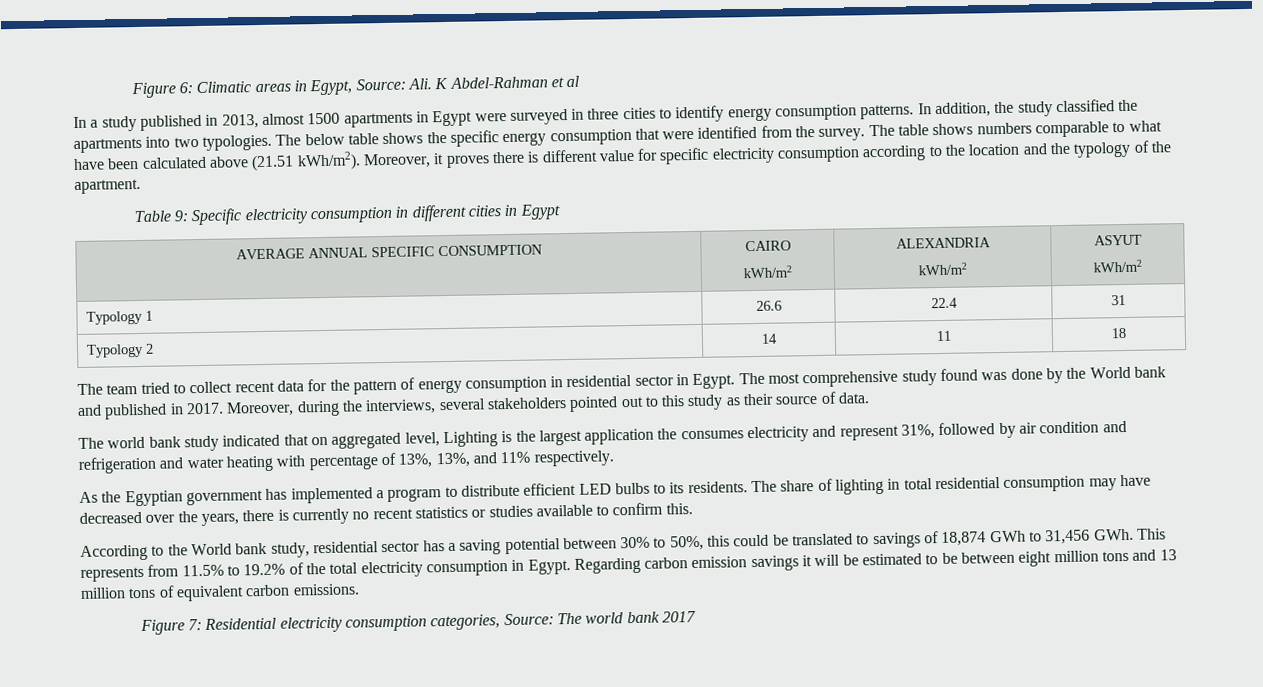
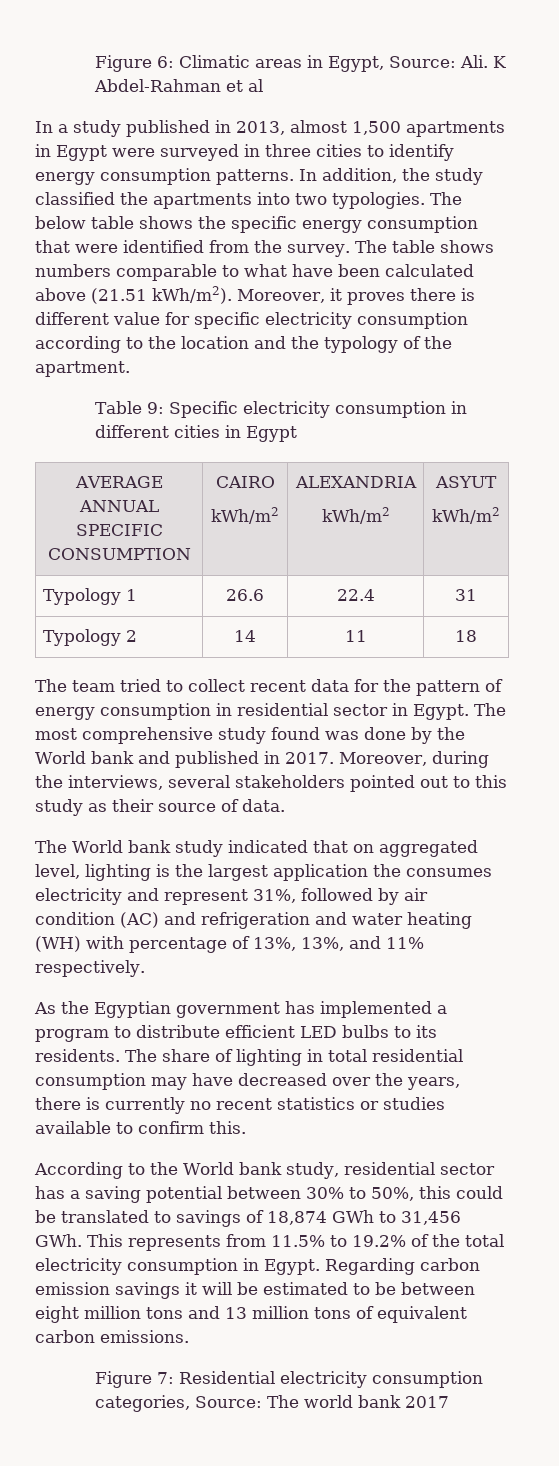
[307,112,341,125] 1500 -> [352,121,401,135] 1,500
[107,436,146,449] world -> [72,840,123,853] World
[442,431,498,448] Lighting -> [85,864,151,881] lighting
(1100, 427) none -> [120,912,159,928] (AC)
(274, 463) none -> [35,936,81,952] (WH)

